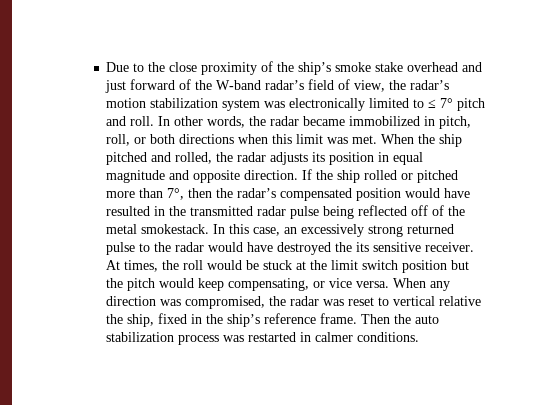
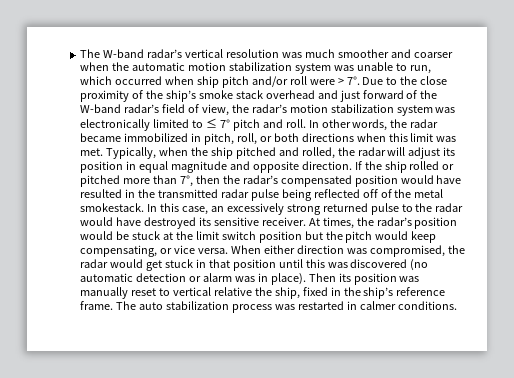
(106, 67) none -> [79,49,453,58] [79,62,431,74] [79,76,360,88] The W-band radar’s vertical resolution was much smoother and coarser when the automatic motion stabilization system was unable to run, which occurred when ship pitch and/or roll were > 7°.
[375,62,404,72] stake -> [235,90,263,99] stack
[381,134,415,144] When -> [105,147,188,159] Typically, when
[270,152,309,165] adjusts -> [387,147,441,159] will adjust
[335,242,353,252] the -> (196, 223) none
[183,260,204,270] roll -> [376,217,458,229] radar’s position
[430,281,451,291] any -> [263,245,295,254] either
[323,299,345,306] was -> [109,259,429,271] [79,273,420,285] [79,287,128,299] would get stuck in that position until this was discovered (no automatic detection or alarm was in place). Then its position was manually
[361,314,412,324] Then the -> [115,301,136,310] The

